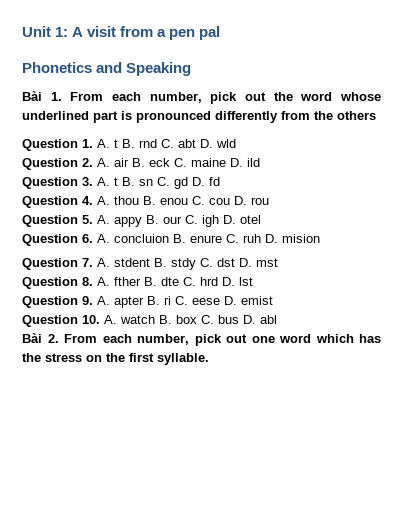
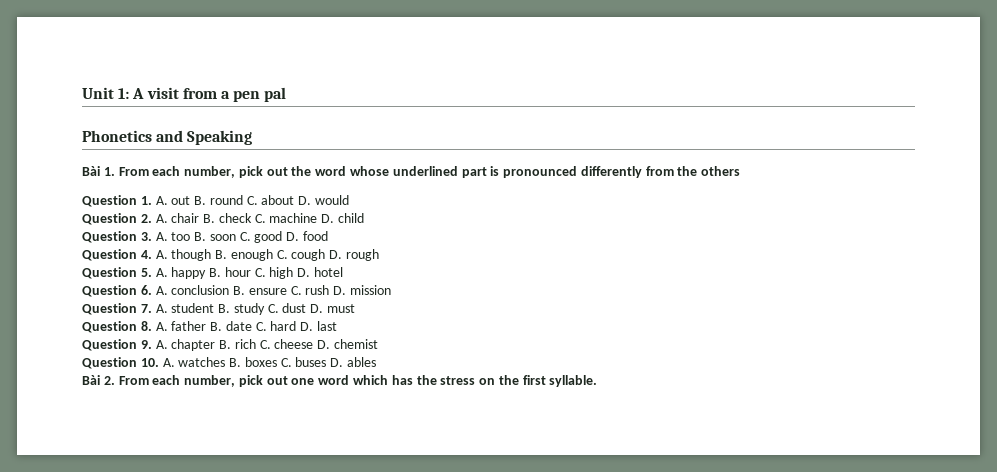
[114,139,236,148] [22,158,260,170] [22,177,220,189] [22,196,269,208] [22,215,261,227] [22,234,320,246] [22,258,278,270] [22,277,253,289] [22,296,273,308] [22,315,277,327] t B. rnd C. abt D. wld // Question 2. A. air B. eck C. maine D. ild // Question 3. A. t B. sn C. gd D. fd // Question 4. A. thou B. enou C. cou D. rou // Question 5. A. appy B. our C. igh D. otel // Question 6. A. concluion B. enure C. ruh D. mision // Question 7. A. stdent B. stdy C. dst D. mst // Question 8. A. fther B. dte C. hrd D. lst // Question 9. A. apter B. ri C. eese D. emist // Question 10. A. watch B. box C. bus D. abl -> [171,195,350,205] [82,213,365,225] [82,231,329,243] [82,249,380,261] [82,267,344,279] [82,285,392,297] [82,303,356,315] [82,321,338,333] [82,339,379,351] [82,357,377,369] out B. round C. about D. would // Question 2. A. chair B. check C. machine D. child // Question 3. A. too B. soon C. good D. food // Question 4. A. though B. enough C. cough D. rough // Question 5. A. happy B. hour C. high D. hotel // Question 6. A. conclusion B. ensure C. rush D. mission // Question 7. A. student B. study C. dust D. must // Question 8. A. father B. date C. hard D. last // Question 9. A. chapter B. rich C. cheese D. chemist // Question 10. A. watches B. boxes C. buses D. ables

